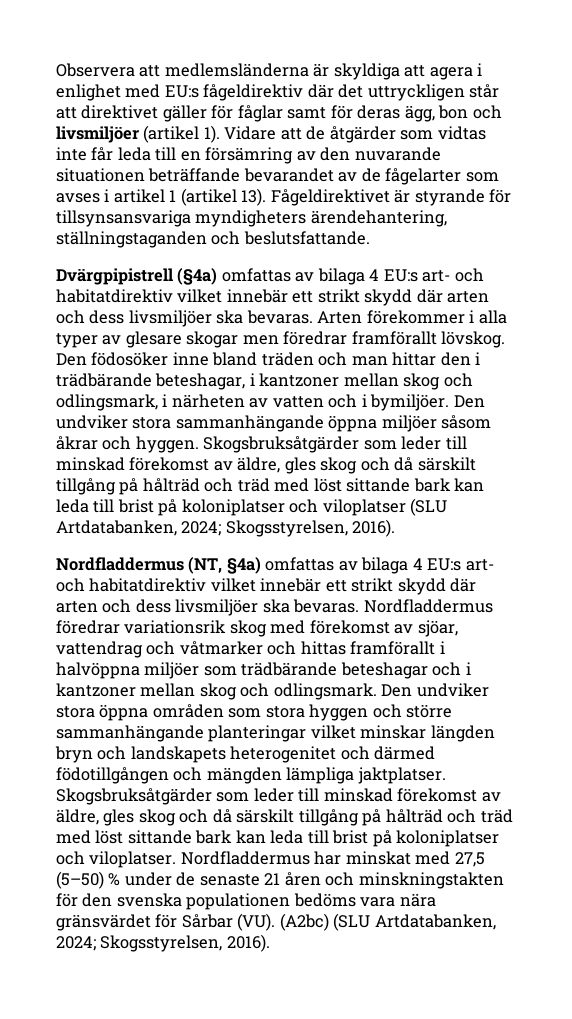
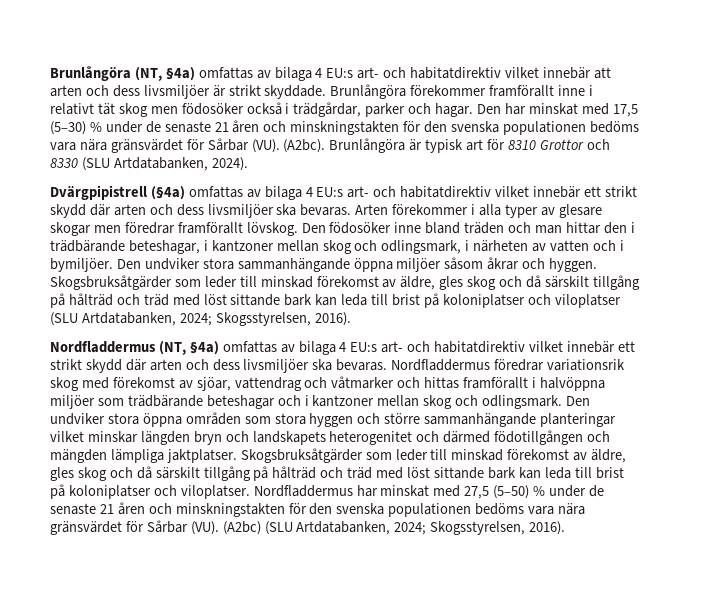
[56,63,483,80] [56,84,500,101] [56,105,502,122] [56,125,486,143] [56,147,441,164] [56,168,499,185] [56,188,512,206] [56,210,447,227] [56,231,370,248] Observera att medlemsländerna är skyldiga att agera i enlighet med EU:s fågeldirektiv där det uttryckligen står att direktivet gäller för fåglar samt för deras ägg, bon och livsmiljöer (artikel 1). Vidare att de åtgärder som vidtas inte får leda till en försämring av den nuvarande situationen beträffande bevarandet av de fågelarter som avses i artikel 1 (artikel 13). Fågeldirektivet är styrande för tillsynsansvariga myndigheters ärendehantering, ställningstaganden och beslutsfattande. -> [50,66,611,81] [50,84,594,99] [50,102,638,117] [50,120,639,135] [50,138,610,153] [50,157,248,171] Brunlångöra (NT, §4a) omfattas av bilaga 4 EU:s art- och habitatdirektiv vilket innebär att arten och dess livsmiljöer är strikt skyddade. Brunlångöra förekommer framförallt inne i relativt tät skog men födosöker också i trädgårdar, parker och hagar. Den har minskat med 17,5 (5–30) % under de senaste 21 åren och minskningstakten för den svenska populationen bedöms vara nära gränsvärdet för Sårbar (VU). (A2bc). Brunlångöra är typisk art för 8310 Grottor och 8330 (SLU Artdatabanken, 2024).

